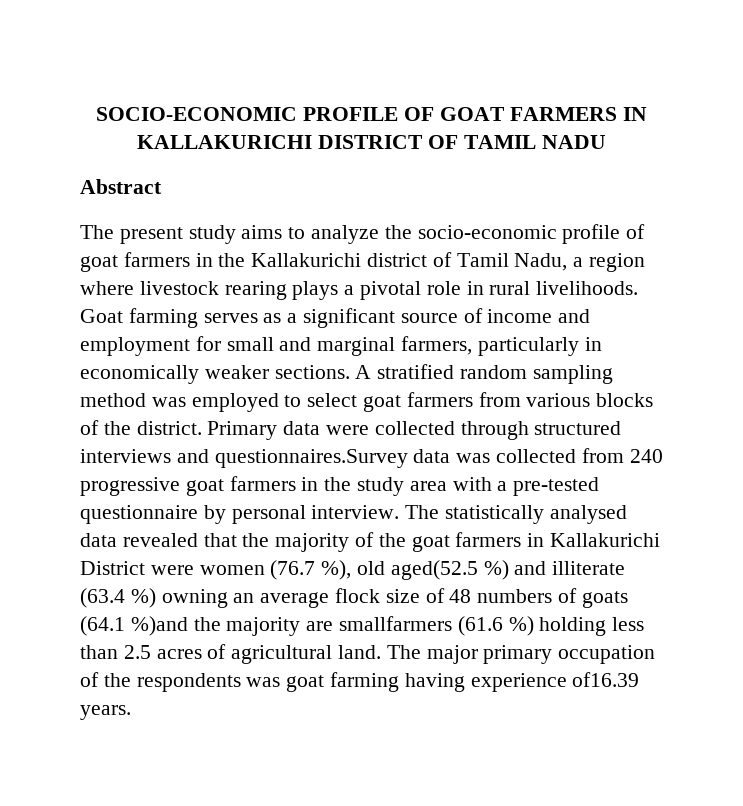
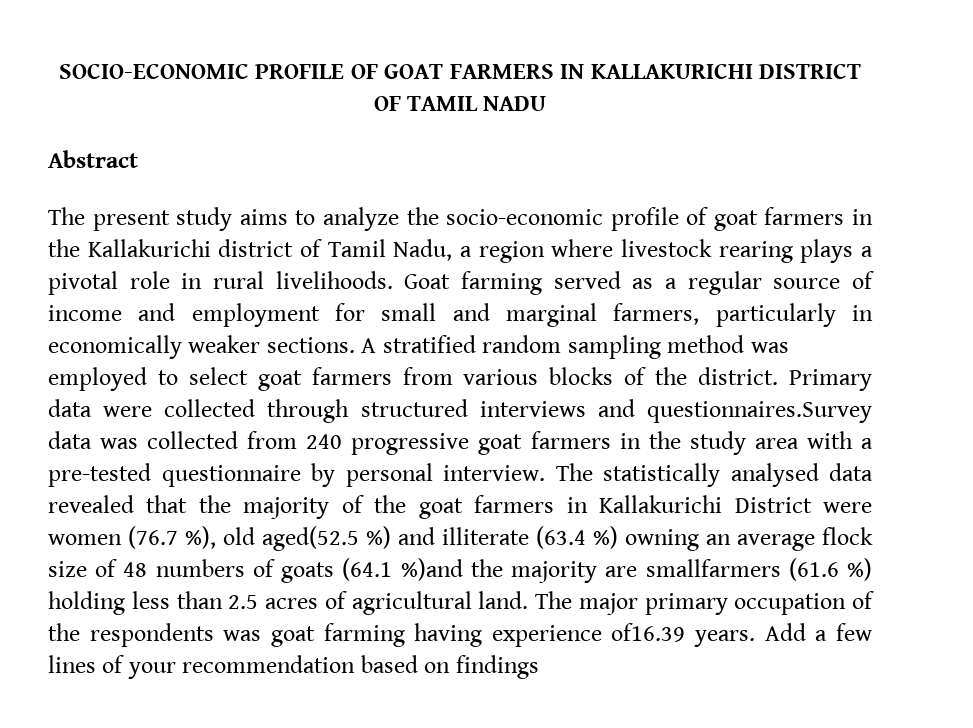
[203,313,258,323] serves -> [553,271,621,289] served
[303,308,396,328] significant -> [687,271,762,295] regular
(131, 712) none -> [764,623,872,641] [48,655,539,679] Add a few lines of your recommendation based on findings

